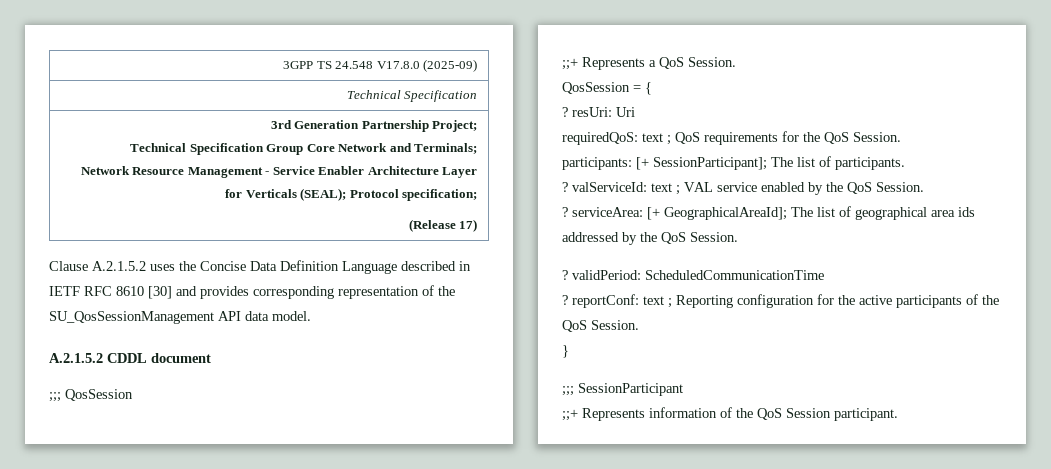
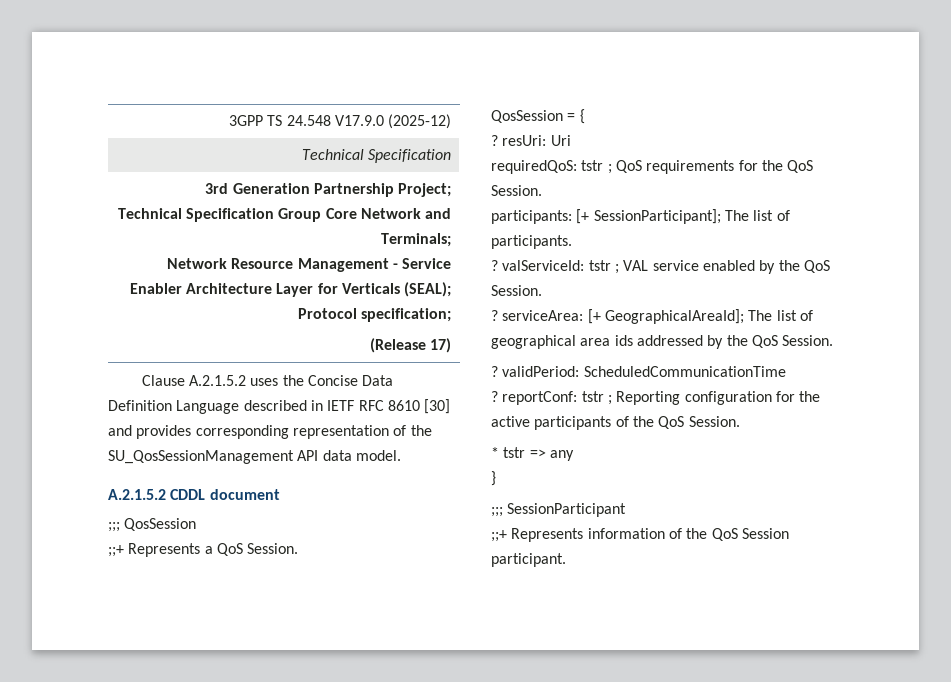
[376,59,478,72] V17.8.0 (2025-09) -> [334,114,452,129] V17.9.0 (2025-12)
[642,133,663,142] text -> [581,160,604,171] tstr
[651,183,672,192] text -> [588,260,611,271] tstr
[643,296,664,305] text -> [581,391,604,402] tstr
(639, 325) none -> [491,447,574,461] // * tstr => any

